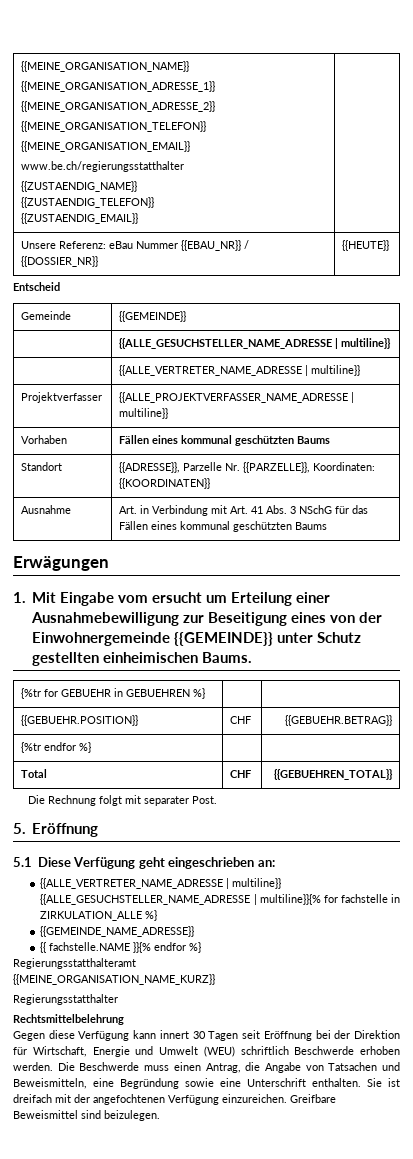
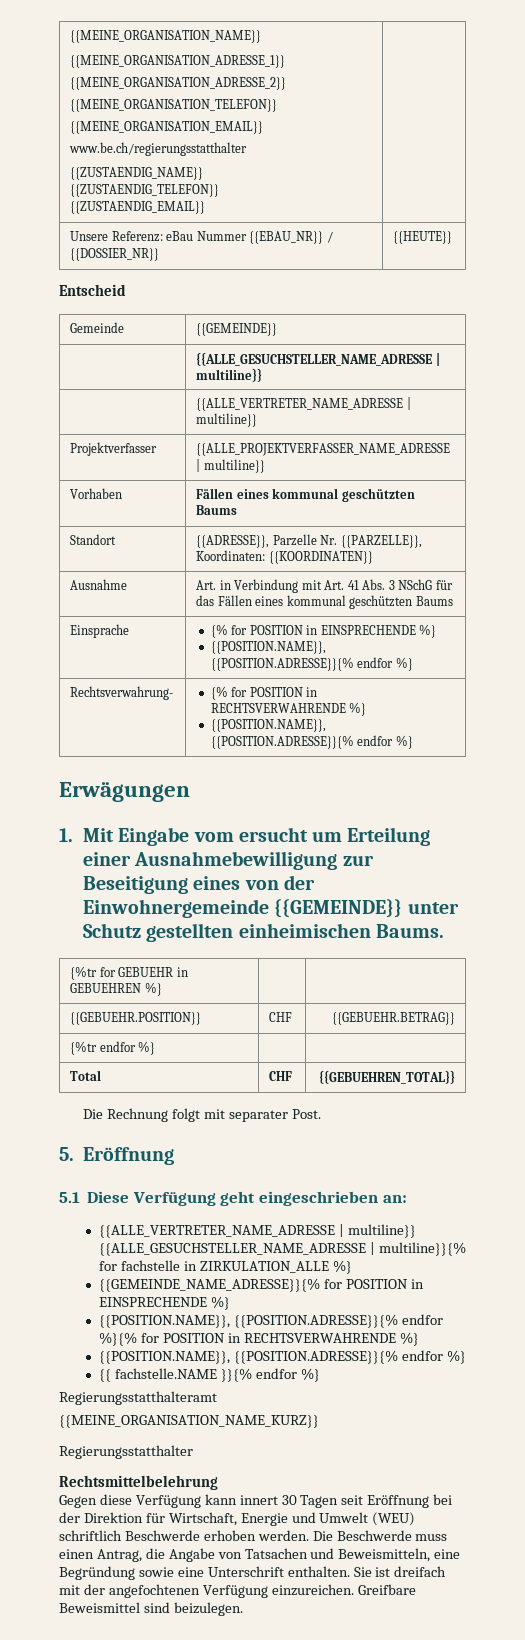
(328, 526) none -> [70,624,130,638] [210,624,437,638] [210,641,326,654] [210,657,413,671] [70,686,174,700] [210,686,318,700] [210,702,367,716] [210,719,326,732] [210,735,413,749] // Einsprache | {% for POSITION in EINSPRECHENDE %} // {{POSITION.NAME}}, {{POSITION.ADRESSE}}{% endfor %} // Rechtsverwahrung- | {% for POSITION in RECHTSVERWAHRENDE %} // {{POSITION.NAME}}, {{POSITION.ADRESSE}}{% endfor %}
[40,926,195,937] {{GEMEINDE_NAME_ADRESSE}} -> [99,1278,424,1292] [99,1296,230,1310] [99,1314,443,1328] [99,1332,419,1346] [99,1350,466,1364] {{GEMEINDE_NAME_ADRESSE}}{% for POSITION in EINSPRECHENDE %} // {{POSITION.NAME}}, {{POSITION.ADRESSE}}{% endfor %}{% for POSITION in RECHTSVERWAHRENDE %} // {{POSITION.NAME}}, {{POSITION.ADRESSE}}{% endfor %}

